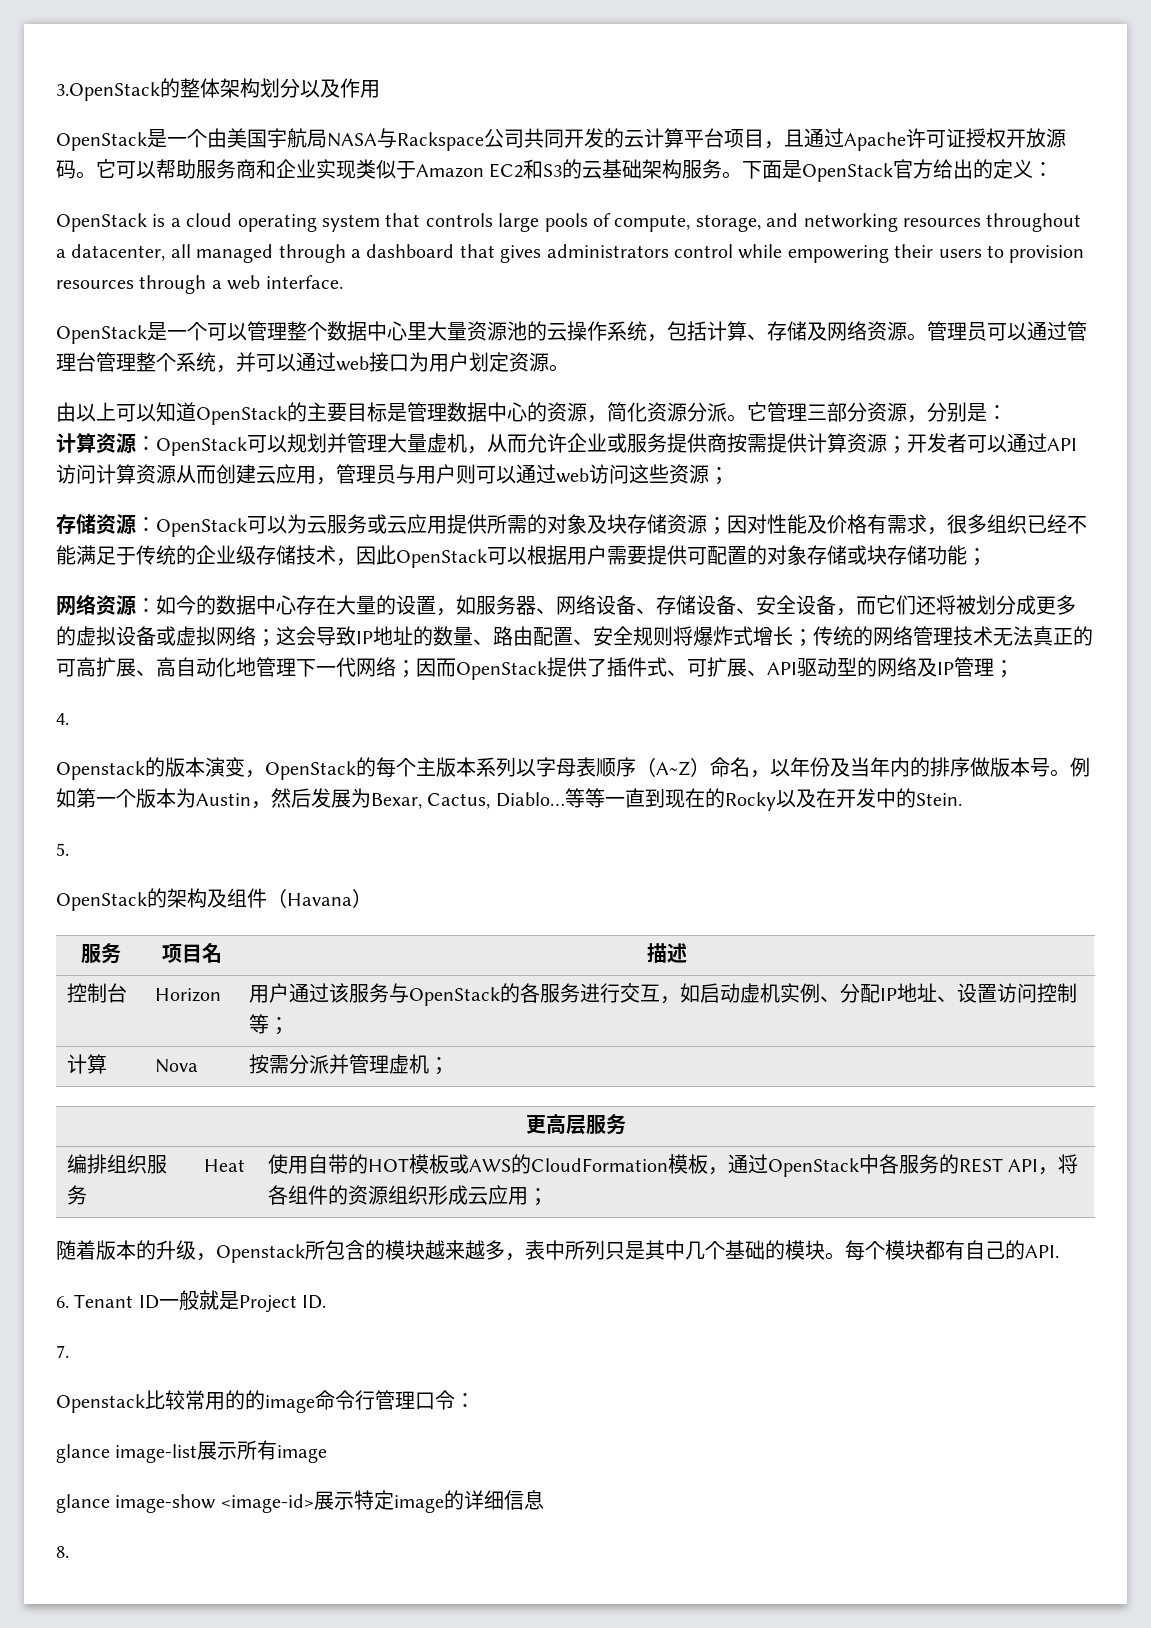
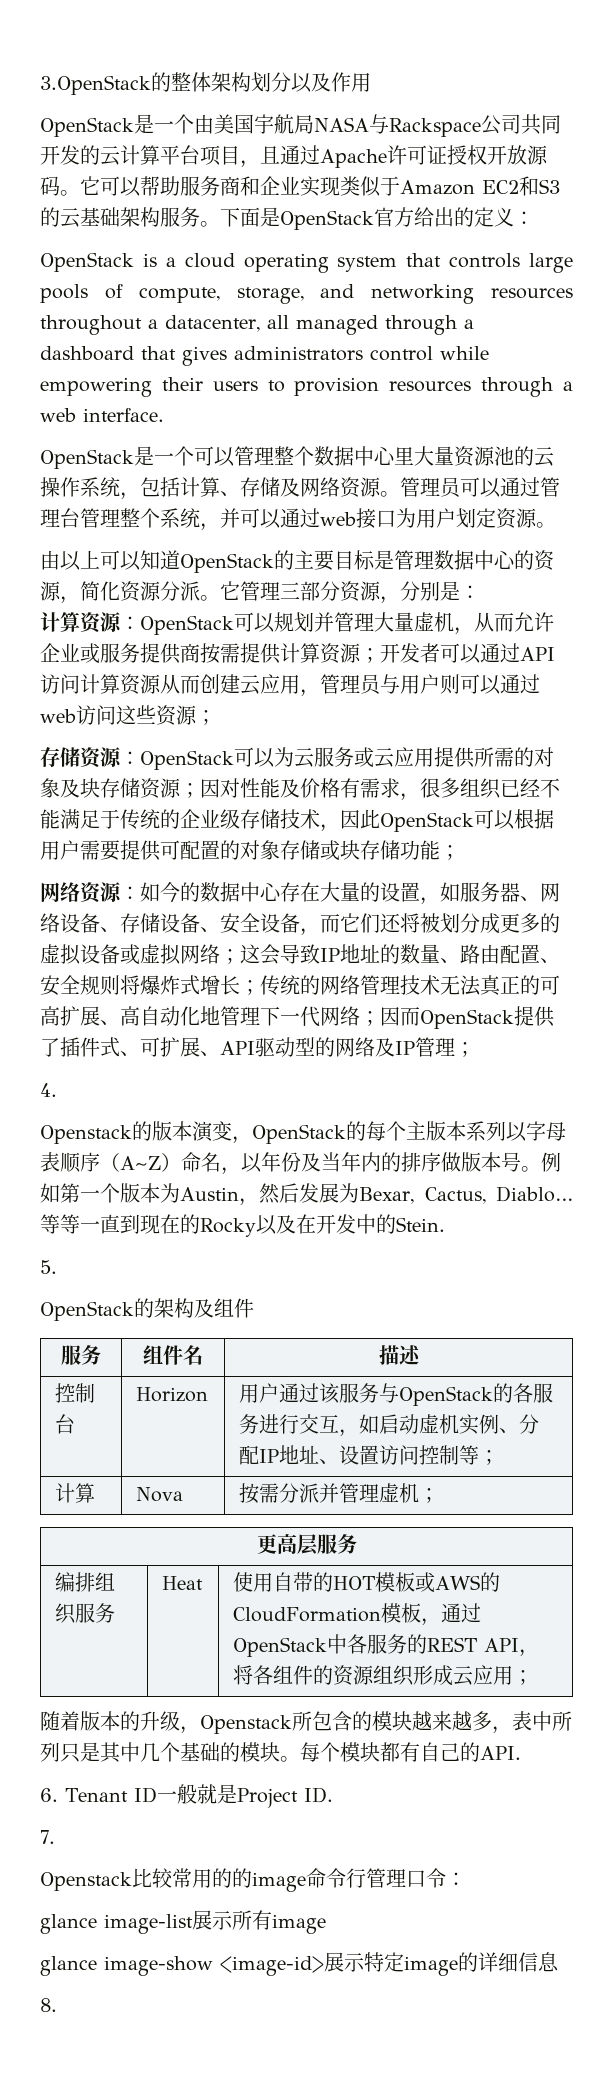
[267,888,372,908] [80,943,121,964] [161,944,202,963] （Havana） // 服务 | 项目 -> [61,1345,101,1365] [143,1345,183,1365] // 服务 | 组件

